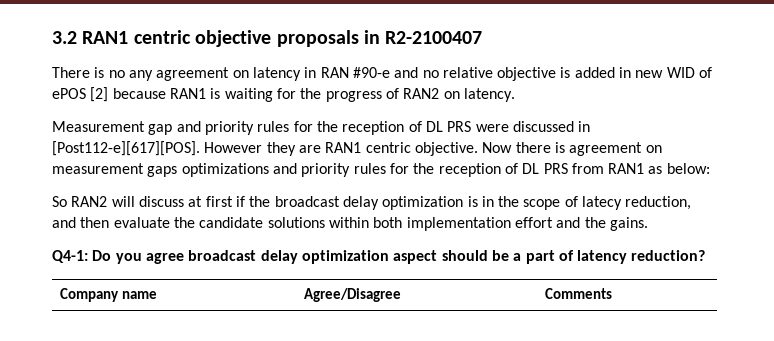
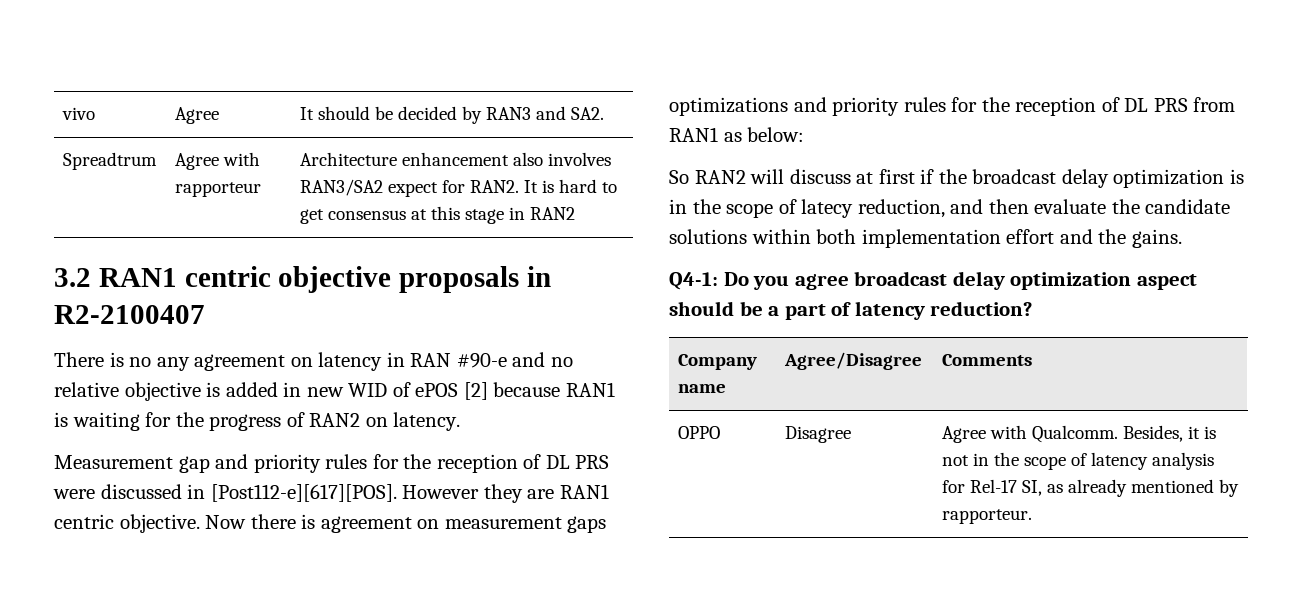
(52, 37) none -> [62,107,96,120] [175,107,220,124] [300,106,605,124] [63,152,158,170] [175,152,261,170] [175,182,262,197] [300,152,612,166] [300,179,618,197] [300,206,576,224] vivo | Agree | It should be decided by RAN3 and SA2. // Spreadtrum | Agree with rapporteur | Architecture enhancement also involves RAN3/SA2 expect for RAN2. It is hard to get consensus at this stage in RAN2 //
(612, 293) none -> [678,426,721,439] [785,426,852,443] [942,425,1217,443] [942,452,1215,470] [942,479,1240,497] [942,509,1033,524] // OPPO | Disagree | Agree with Qualcomm. Besides, it is not in the scope of latency analysis for Rel-17 SI, as already mentioned by rapporteur.

